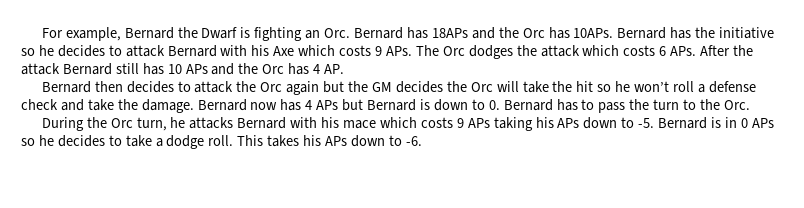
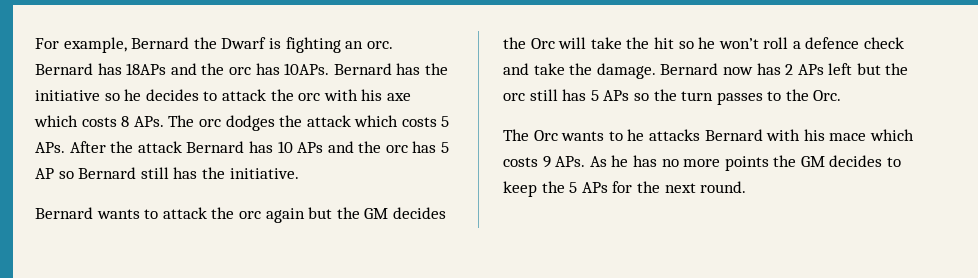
[324,28,351,38] Orc. -> [366,41,393,49] orc.
[522,28,545,38] Orc -> [228,67,251,75] orc
[167,45,383,57] Bernard with his Axe which costs 9 -> [270,89,411,101] [34,115,130,127] the orc with his axe which costs 8
[442,46,465,56] Orc -> [198,119,221,127] orc
[659,46,667,56] 6 -> [441,116,450,127] 5
[115,63,139,74] still -> (245, 147) none
[262,63,345,75] [41,81,283,93] Orc has 4 AP. // Bernard then decides to attack the Orc -> [385,141,450,153] [35,167,299,179] [35,207,261,219] orc has 5 AP so Bernard still has the initiative. // Bernard wants to attack the orc
[708,81,756,93] defense -> [805,37,860,49] defence
[305,99,626,113] 4 APs but Bernard is down to 0. Bernard has to pass -> [785,63,909,75] [503,89,649,101] 2 APs left but the orc still has 5 APs so
(680, 104) none -> [716,92,763,105] passes
[41,117,167,131] During the Orc turn, -> [503,129,623,141] The Orc wants to
[467,117,774,131] [21,135,422,149] APs taking his APs down to -5. Bernard is in 0 APs so he decides to take a dodge roll. This takes his APs down to -6. -> [555,155,902,171] [503,181,747,197] APs. As he has no more points the GM decides to keep the 5 APs for the next round.

